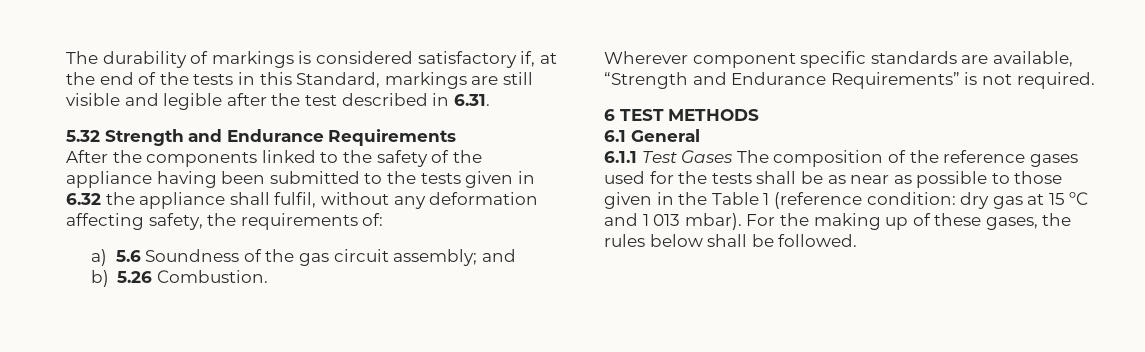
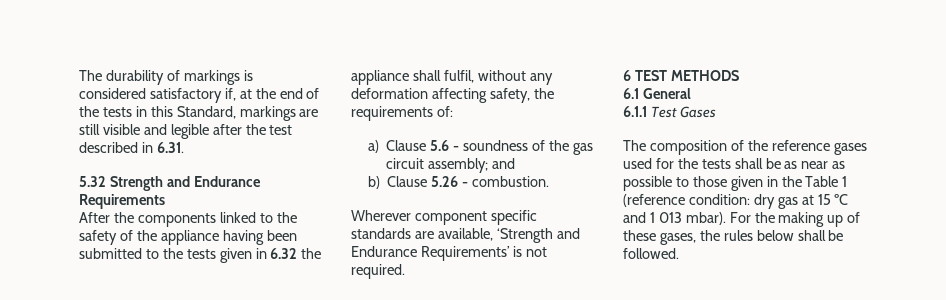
[115,249,240,262] 5.6 Soundness -> [386,140,528,151] Clause 5.6 - soundness
[117,270,268,283] 5.26 Combustion. -> [387,176,549,187] Clause 5.26 - combustion.
[604,72,960,89] “Strength and Endurance Requirements” -> [496,228,580,243] [351,246,510,261] ‘Strength and Endurance Requirements’
(733, 156) none -> (716, 112) //

